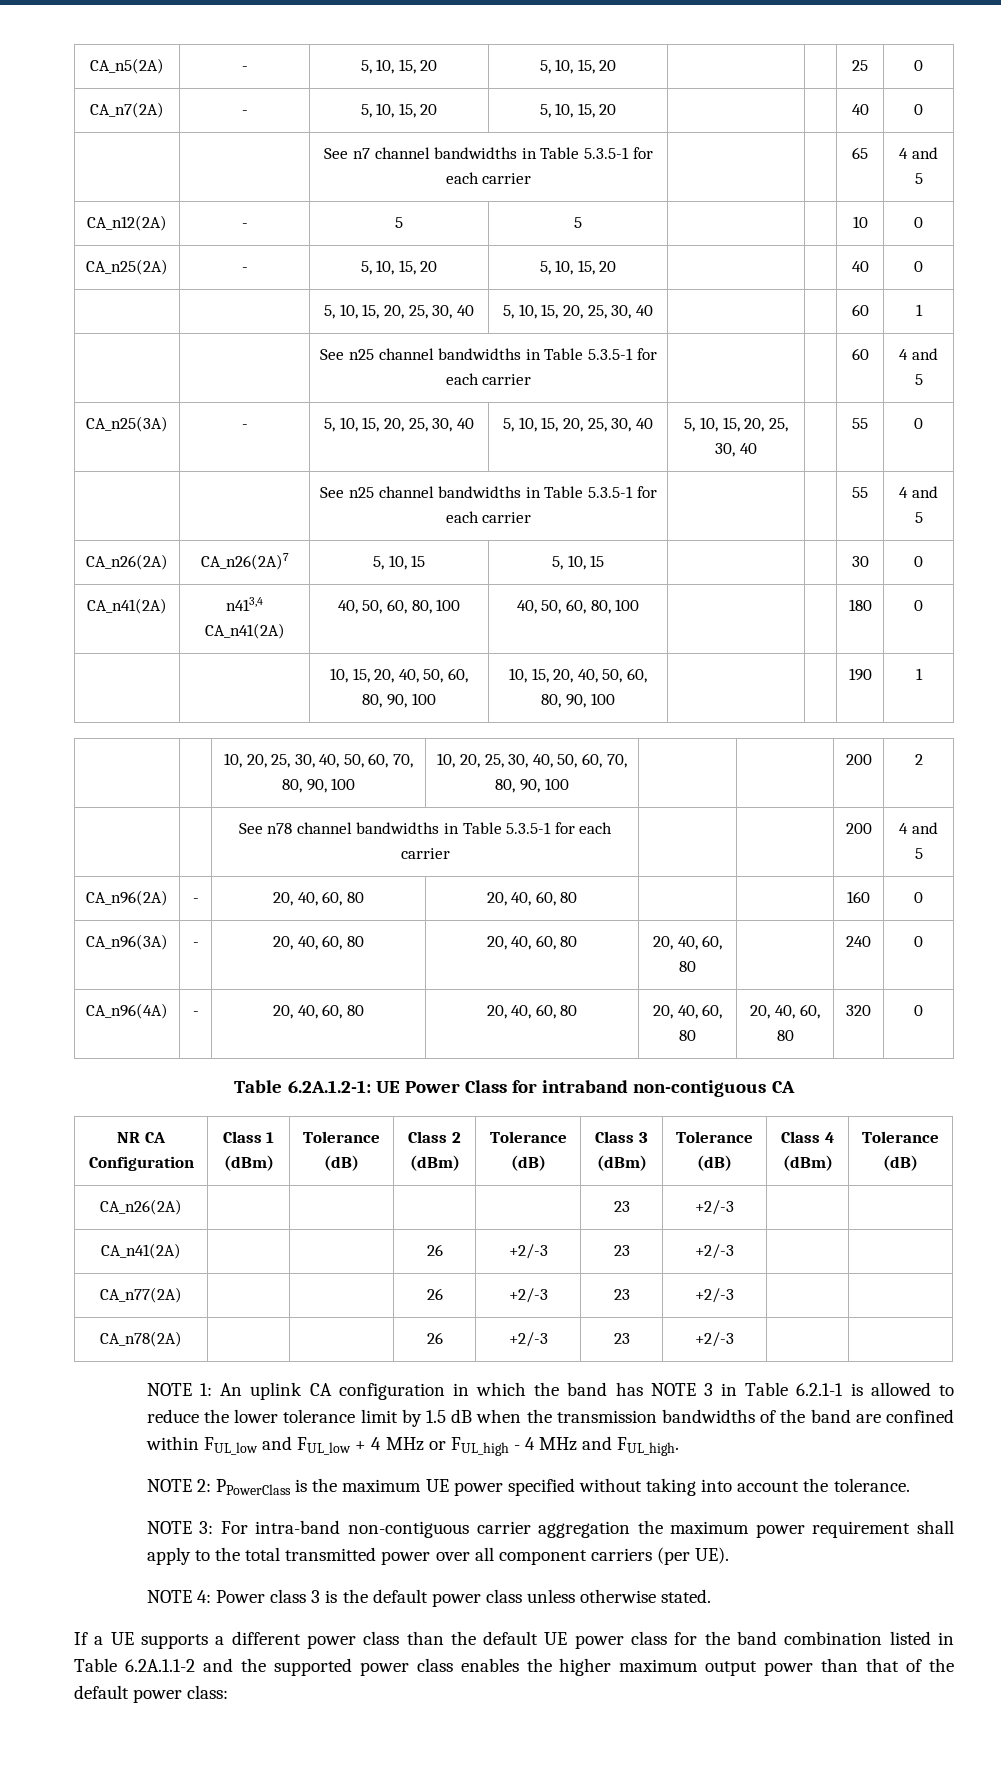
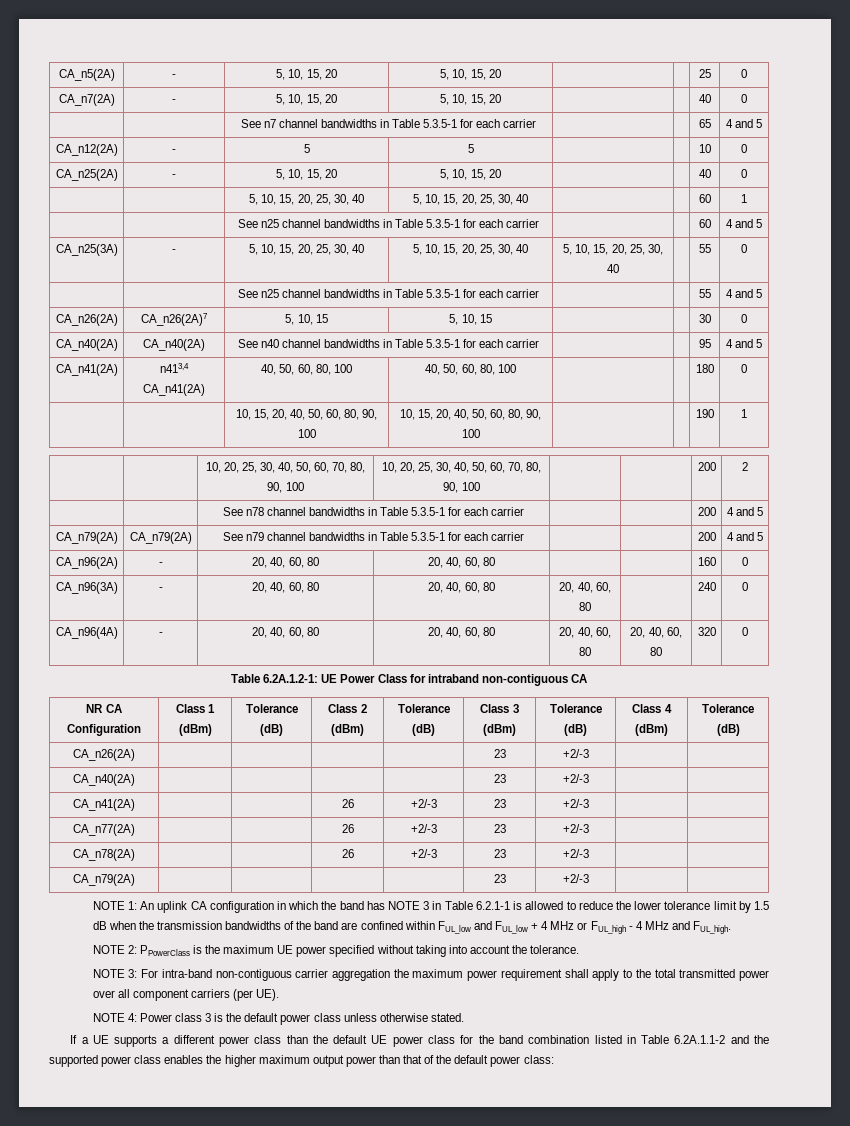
(923, 561) none -> [55,339,118,351] [143,339,205,351] [237,339,540,348] [698,339,711,348] [725,339,763,348] // CA_n40(2A) | CA_n40(2A) | See n40 channel bandwidths in Table 5.3.5-1 for each carrier | | | 95 | 4 and 5
(923, 853) none -> [55,532,118,544] [129,532,192,544] [222,532,525,541] [697,532,716,541] [726,532,764,541] // CA_n79(2A) | CA_n79(2A) | See n79 channel bandwidths in Table 5.3.5-1 for each carrier | | | 200 | 4 and 5
(734, 1207) none -> [73,774,135,786] [493,774,506,783] [562,774,589,783] // CA_n40(2A) | | | | | 23 | +2/-3 | |
(734, 1339) none -> [73,874,135,886] [493,874,506,883] [562,874,589,883] // CA_n79(2A) | | | | | 23 | +2/-3 | |

